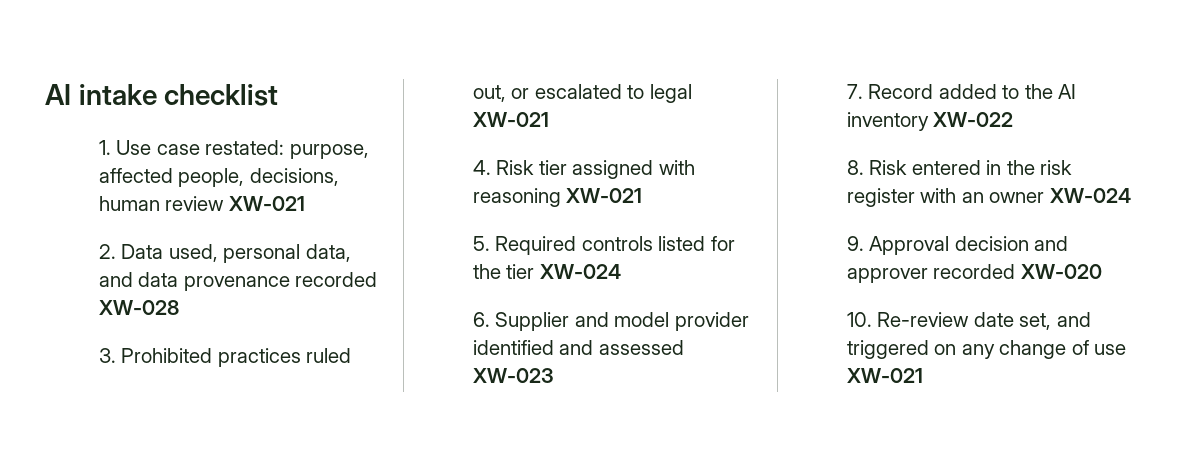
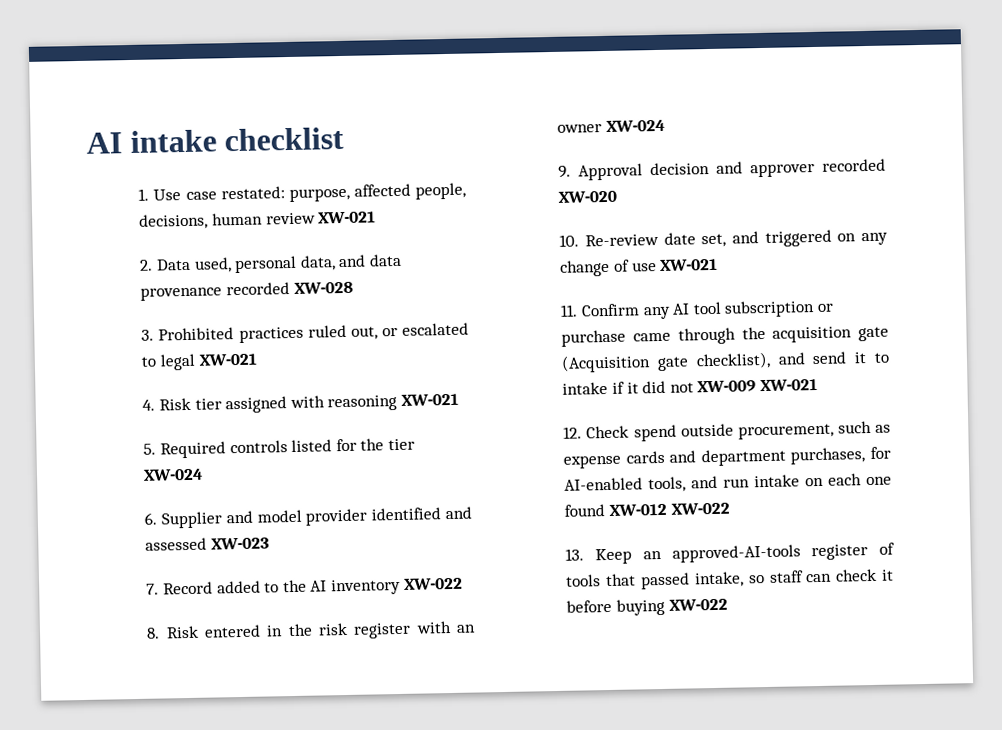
(923, 375) none -> [560,300,834,320] [561,326,889,347] [561,351,890,373] [562,378,818,395] [563,420,891,442] [563,446,891,469] [564,473,892,493] [564,502,730,517] [565,542,895,565] [566,568,894,590] [566,598,728,616] // 11. Confirm any AI tool subscription or purchase came through the acquisition gate (Acquisition gate checklist), and send it to intake if it did not XW-009 XW-021 // 12. Check spend outside procurement, such as expense cards and department purchases, for AI-enabled tools, and run intake on each one found XW-012 XW-022 // 13. Keep an approved-AI-tools register of tools that passed intake, so staff can check it before buying XW-022

